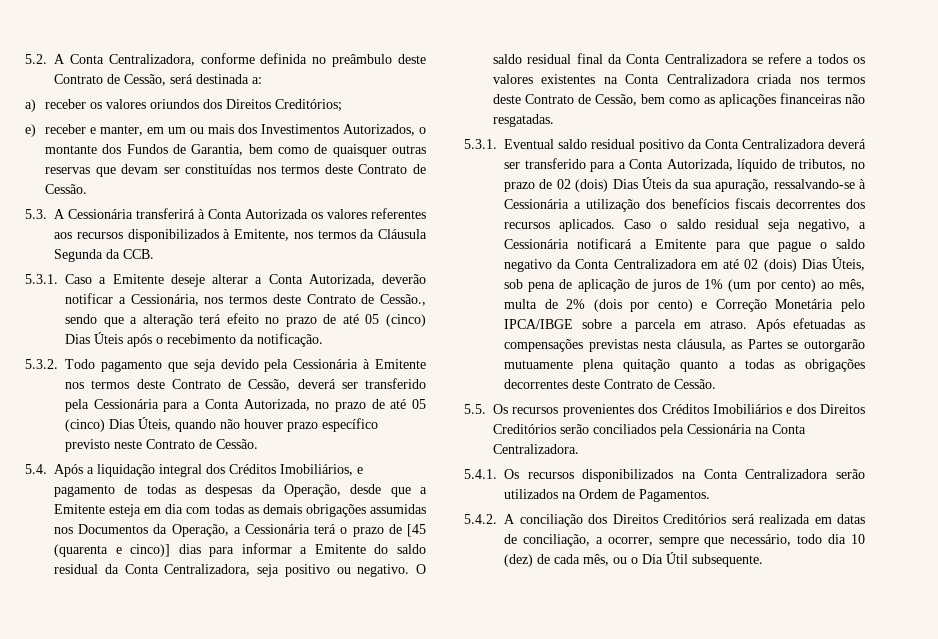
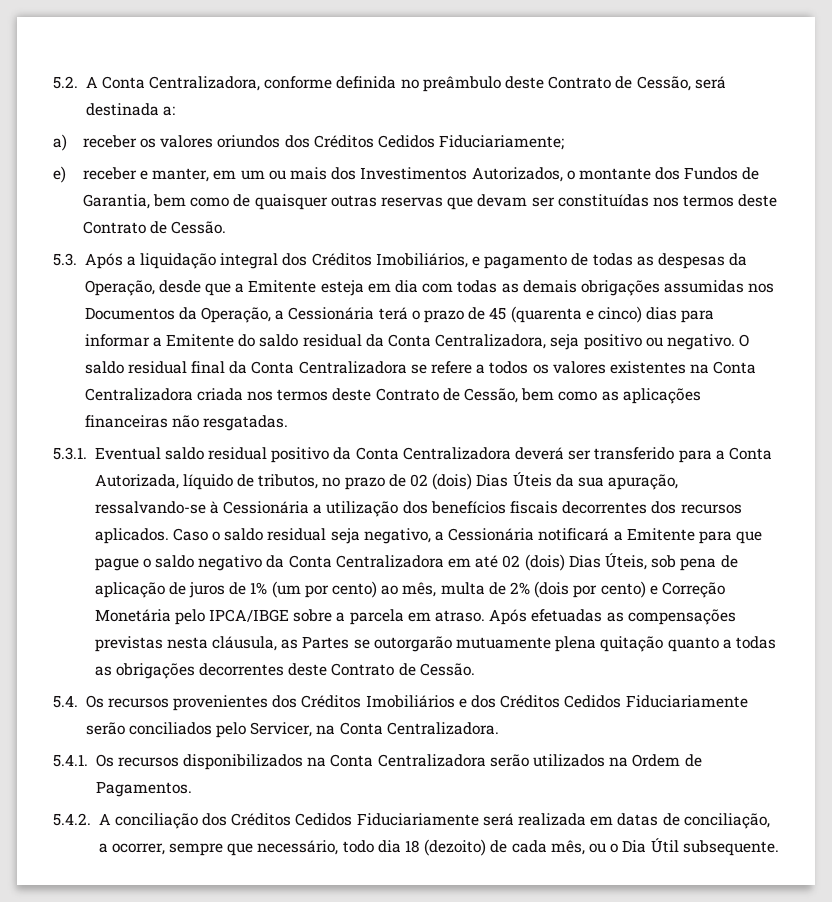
[225,99,342,112] Direitos Creditórios; -> [313,135,565,150] Créditos Cedidos Fiduciariamente;
[54,208,426,219] [54,229,427,242] [54,249,154,262] [25,274,426,287] [65,293,426,306] [65,313,426,327] [65,332,323,347] [25,359,426,372] [65,378,426,391] [65,399,426,412] [65,417,378,432] [65,439,258,452] [25,464,47,474] A Cessionária transferirá à Conta Autorizada os valores referentes aos recursos disponibilizados à Emitente, nos termos da Cláusula Segunda da CCB. // 5.3.1. Caso a Emitente deseje alterar a Conta Autorizada, deverão notificar a Cessionária, nos termos deste Contrato de Cessão., sendo que a alteração terá efeito no prazo de até 05 (cinco) Dias Úteis após o recebimento da notificação. // 5.3.2. Todo pagamento que seja devido pela Cessionária à Emitente nos termos deste Contrato de Cessão, deverá ser transferido pela Cessionária para a Conta Autorizada, no prazo de até 05 (cinco) Dias Úteis, quando não houver prazo específico previsto neste Contrato de Cessão. // 5.4. -> (77, 259) none
[406,524,426,537] [45 -> [489,307,507,320] 45
[130,544,171,557] cinco)] -> [597,306,642,323] cinco)
[464,404,486,414] 5.5. -> [53,695,78,708] 5.4.
[820,404,865,414] [493,424,752,437] Direitos Creditórios serão conciliados pela Cessionária -> [500,695,748,708] [85,722,313,738] Créditos Cedidos Fiduciariamente serão conciliados pelo Servicer,
[612,514,726,524] Direitos Creditórios -> [231,813,479,826] Créditos Cedidos Fiduciariamente
[851,534,866,544] [504,554,533,567] 10 (dez) -> [405,839,487,856] 18 (dezoito)

